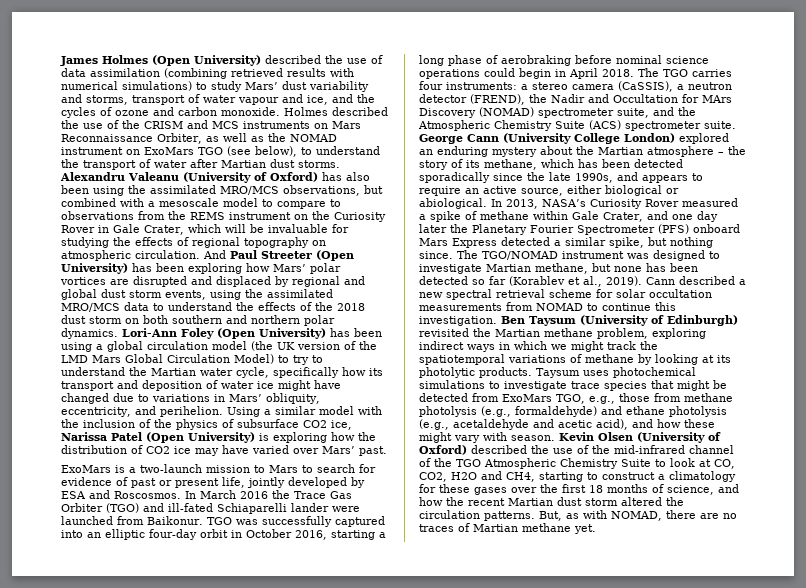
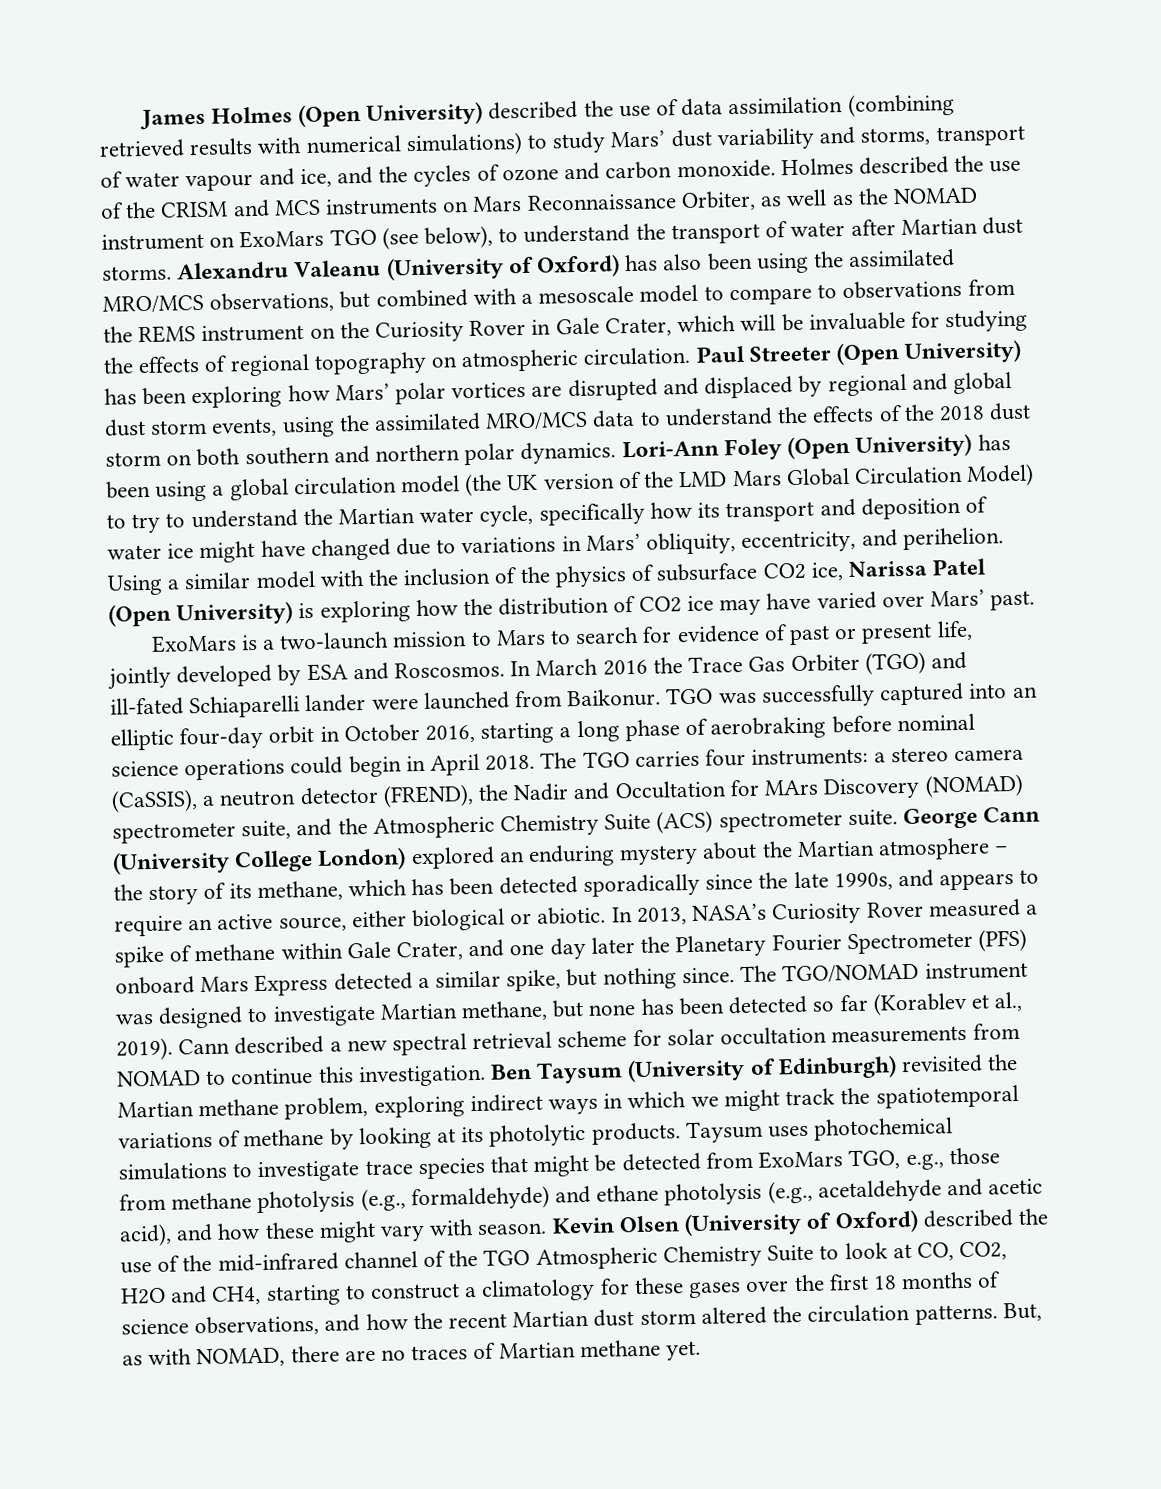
[203,250,226,259] And -> (691, 356) none
[419,198,487,209] abiological. -> [537,906,607,925] abiotic.
[667,485,714,495] science, -> [121,1314,320,1337] science observations,

